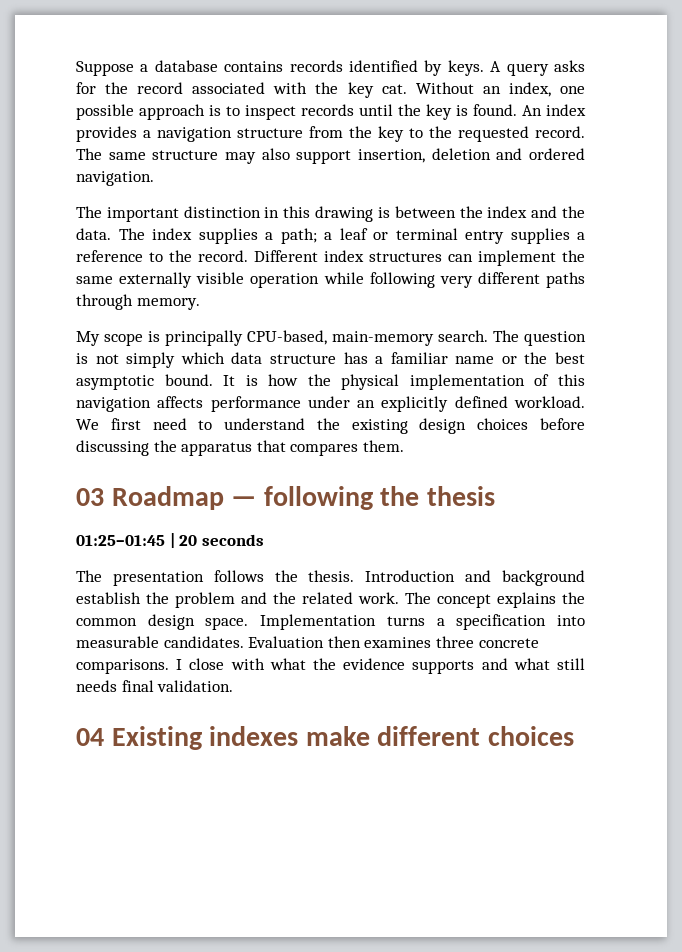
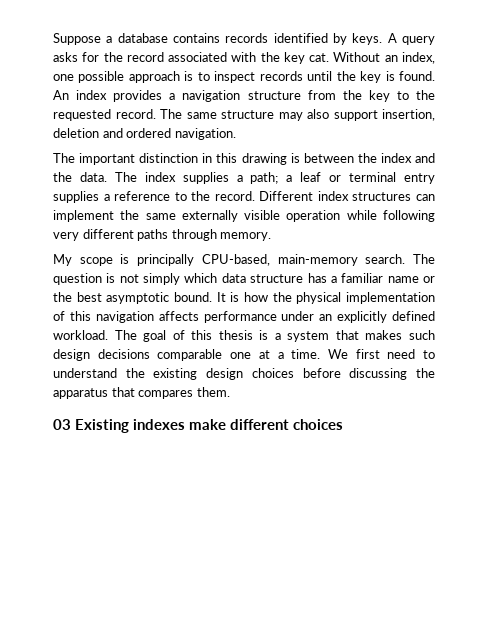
(585, 402) none -> [114,330,435,342] [53,349,321,361] The goal of this thesis is a system that makes such design decisions comparable one at a time.
[111,486,495,510] [76,533,264,548] [76,570,585,586] [76,592,585,608] [76,614,585,630] [76,636,539,648] [76,658,585,674] [76,680,234,692] [76,728,104,746] Roadmap — following the thesis // 01:25–01:45 | 20 seconds // The presentation follows the thesis. Introduction and background establish the problem and the related work. The concept explains the common design space. Implementation turns a specification into measurable candidates. Evaluation then examines three concrete comparisons. I close with what the evidence supports and what still needs final validation. // 04 -> (71, 424) none

